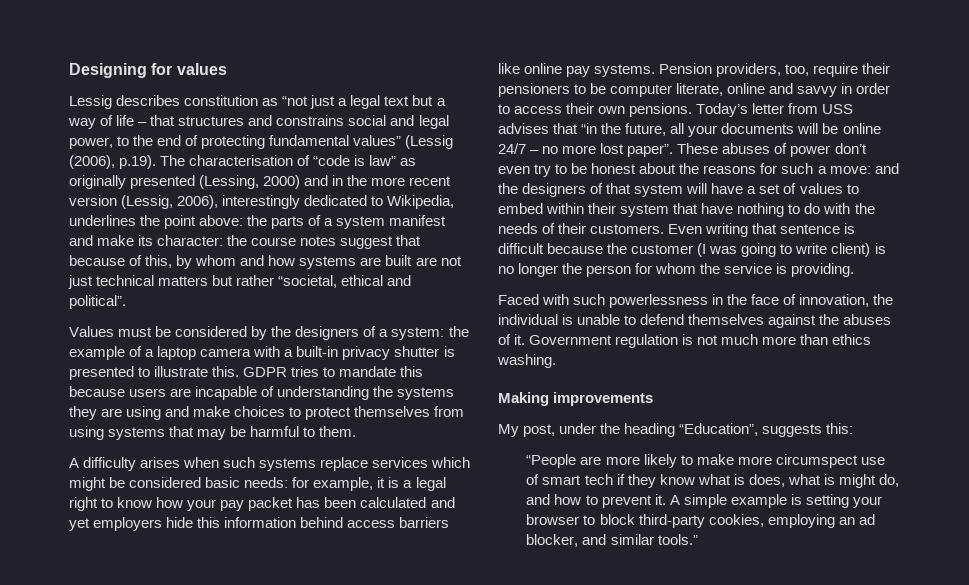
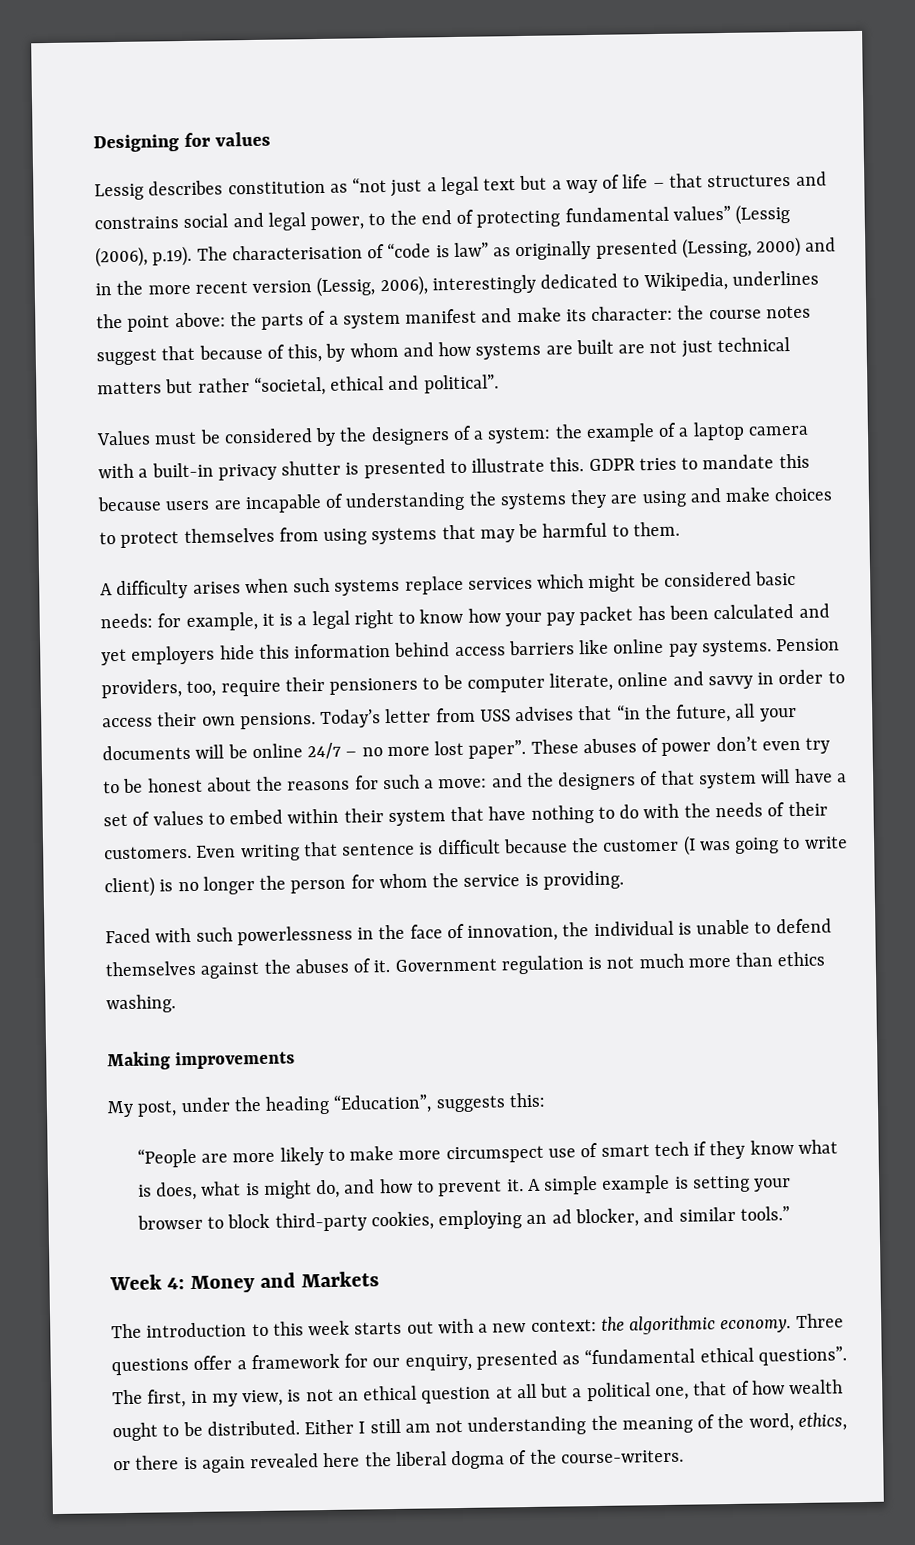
(698, 539) none -> [109,1271,380,1294] [111,1313,844,1339] [111,1346,847,1376] [112,1379,844,1408] [112,1412,847,1442] [113,1449,684,1473] // Week 4: Money and Markets // The introduction to this week starts out with a new context: the algorithmic economy. Three questions offer a framework for our enquiry, presented as “fundamental ethical questions”. The first, in my view, is not an ethical question at all but a political one, that of how wealth ought to be distributed. Either I still am not understanding the meaning of the word, ethics, or there is again revealed here the liberal dogma of the course-writers.

